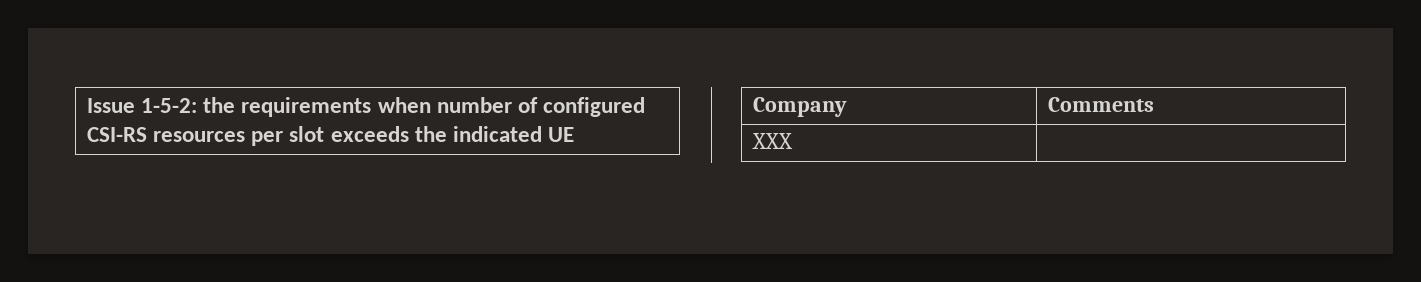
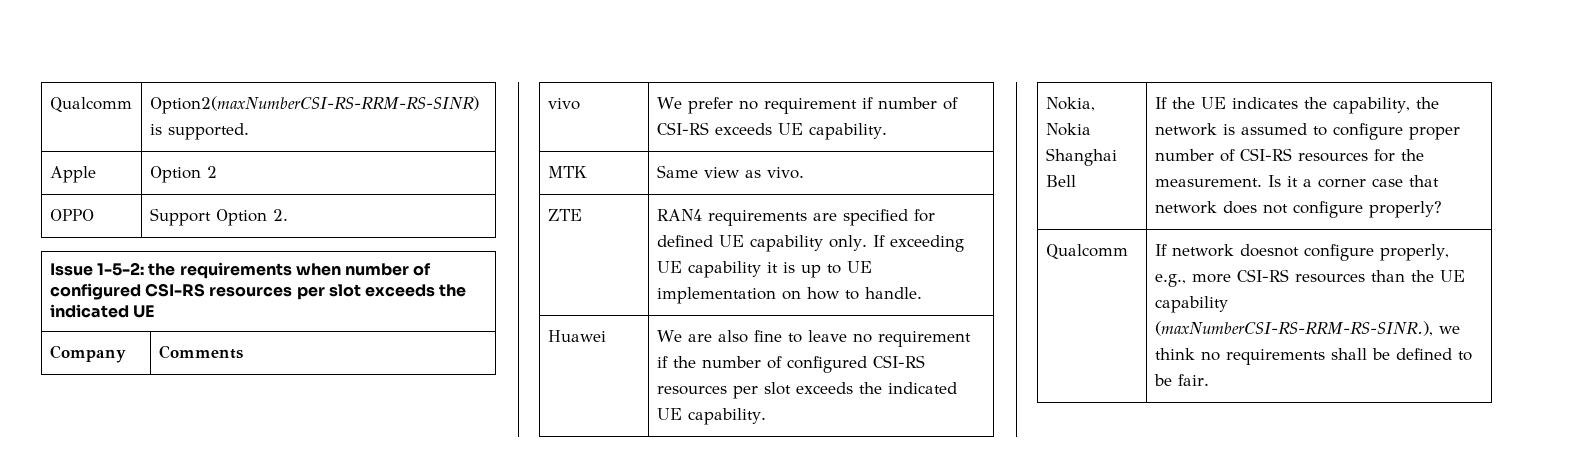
(86, 105) none -> [49,97,132,112] [149,96,479,114] [149,123,249,140] [49,166,96,183] [149,166,217,183] [49,209,94,221] [149,208,288,226] Qualcomm | Option2(maxNumberCSI-RS-RRM-RS-SINR) is supported. // Apple | Option 2 // OPPO | Support Option 2. //
[751,133,793,149] XXX | -> [547,98,580,110] [656,97,958,114] [656,122,887,140] [547,166,587,178] [656,165,804,179] [547,209,582,221] [656,209,935,226] [656,235,964,252] [656,261,872,278] [656,287,922,304] [547,330,606,342] [656,330,971,347] [656,355,925,373] [656,382,957,399] [656,408,766,425] [1045,97,1095,111] [1045,123,1091,136] [1045,148,1117,166] [1045,175,1076,187] [1154,97,1439,114] [1154,123,1460,140] [1154,148,1424,162] [1154,175,1439,188] [1154,201,1442,218] [1045,244,1128,259] [1154,244,1449,261] [1154,269,1465,287] [1154,296,1228,313] [1154,321,1460,336] [1154,348,1472,365] [1153,374,1209,386] vivo | We prefer no requirement if number of CSI-RS exceeds UE capability. // MTK | Same view as vivo. // ZTE | RAN4 requirements are specified for defined UE capability only. If exceeding UE capability it is up to UE implementation on how to handle. // Huawei | We are also fine to leave no requirement if the number of configured CSI-RS resources per slot exceeds the indicated UE capability. // Nokia, Nokia Shanghai Bell | If the UE indicates the capability, the network is assumed to configure proper number of CSI-RS resources for the measurement. Is it a corner case that network does not configure properly? // Qualcomm | If network doesnot configure properly, e.g., more CSI-RS resources than the UE capability (maxNumberCSI-RS-RRM-RS-SINR.), we think no requirements shall be defined to be fair.

